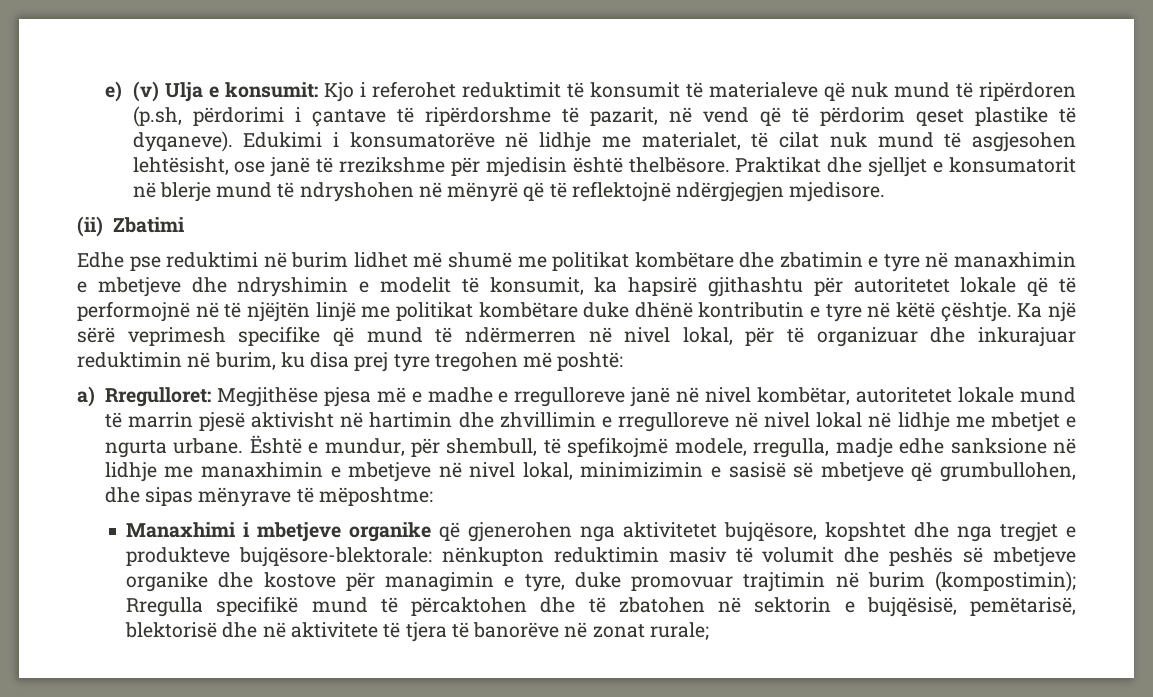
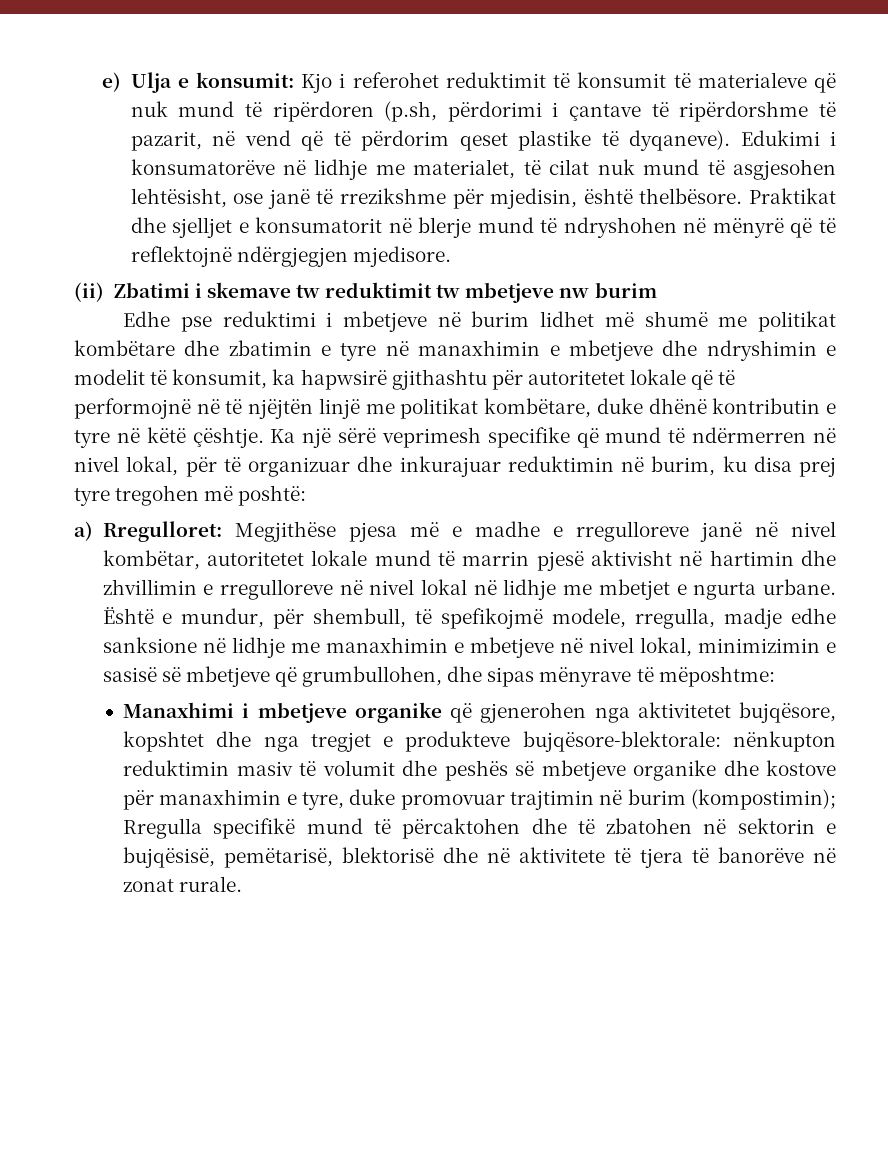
[132,81,159,102] (v) -> (122, 82) none
[485,157,567,177] mjedisin -> [490,188,578,209] mjedisin,
(184, 225) none -> [194,282,657,303] i skemave tw reduktimit tw mbetjeve nw burim
(259, 260) none -> [326,311,428,332] i mbetjeve
[628,277,698,296] hapsirë -> [300,369,387,390] hapwsirë
[478,302,578,318] kombëtare -> [484,398,592,418] kombëtare,
[385,572,495,592] managimin -> [159,789,282,805] manaxhimin
[649,622,709,640] rurale; -> [179,876,243,892] rurale.

